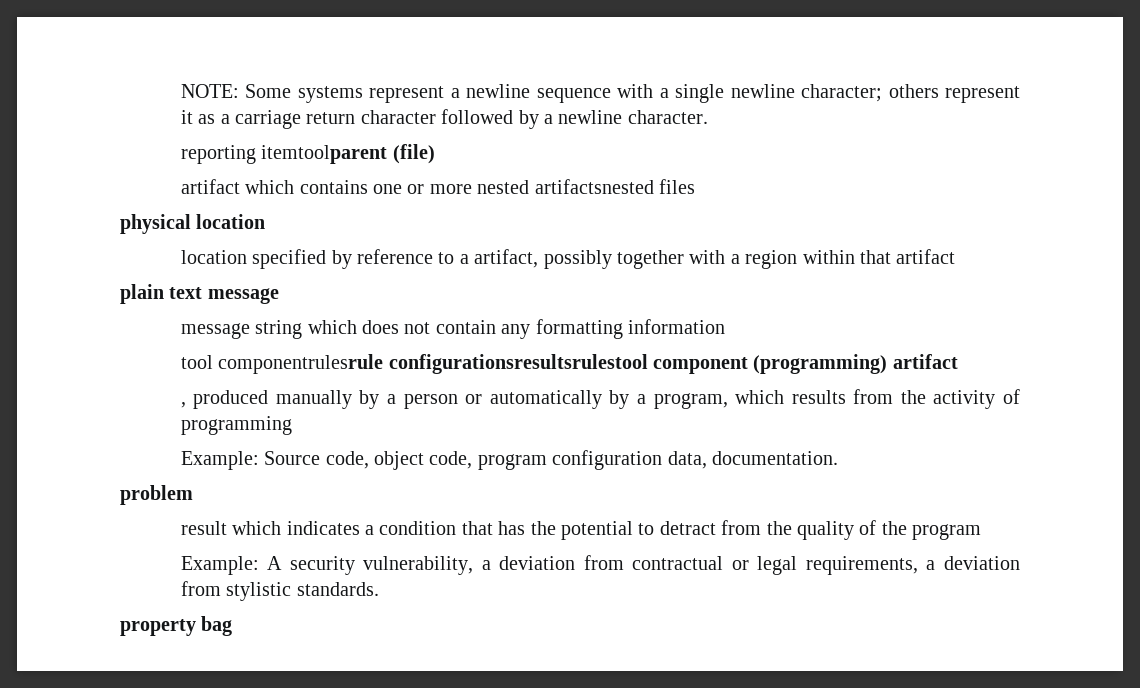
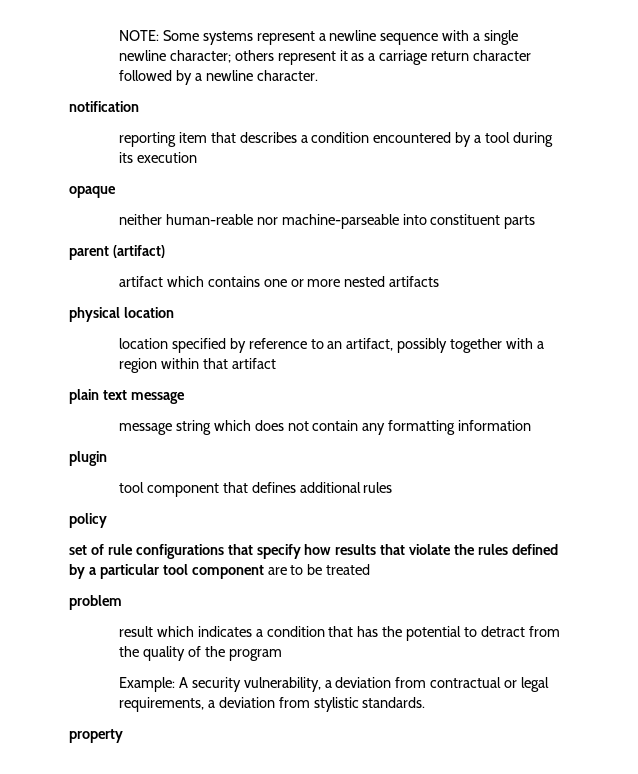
(708, 117) none -> [69,101,139,112] // notification
[261,144,435,164] itemtoolparent (file) -> [178,132,554,147] [118,152,197,163] [69,186,116,198] [118,214,536,229] [69,245,165,260] item that describes a condition encountered by a tool during its execution // opaque // neither human-reable nor machine-parseable into constituent parts // parent (artifact)
[534,179,695,194] artifactsnested files -> [389,276,440,287] artifacts
[459,254,469,264] a -> [327,341,343,349] an
[180,354,958,374] [180,389,1020,409] [180,416,292,435] [180,450,838,470] // tool componentrulesrule configurationsresultsrulestool component (programming) artifact // , produced manually by a person or automatically by a program, which results from the activity of programming // Example: Source code, object code, program configuration data, documentation. -> [69,451,107,466] [118,482,393,497] [69,513,107,528] [69,544,558,559] [69,564,371,579] // plugin // tool component that defines additional rules // policy // set of rule configurations that specify how results that violate the rules defined by a particular tool component are to be treated
[201,616,233,636] bag -> (123, 736) none

